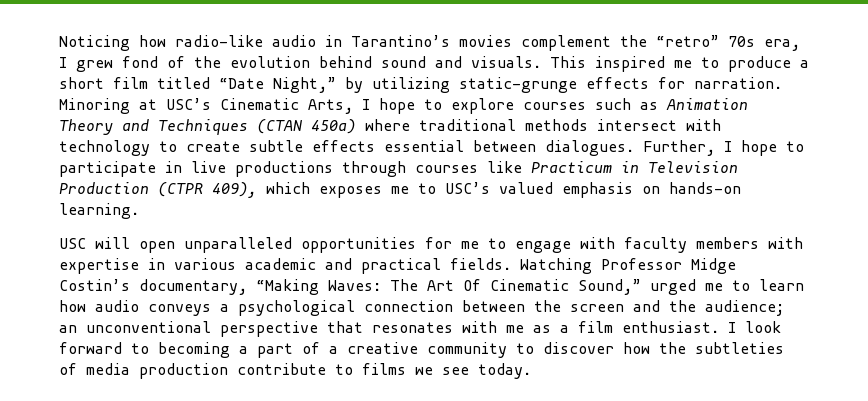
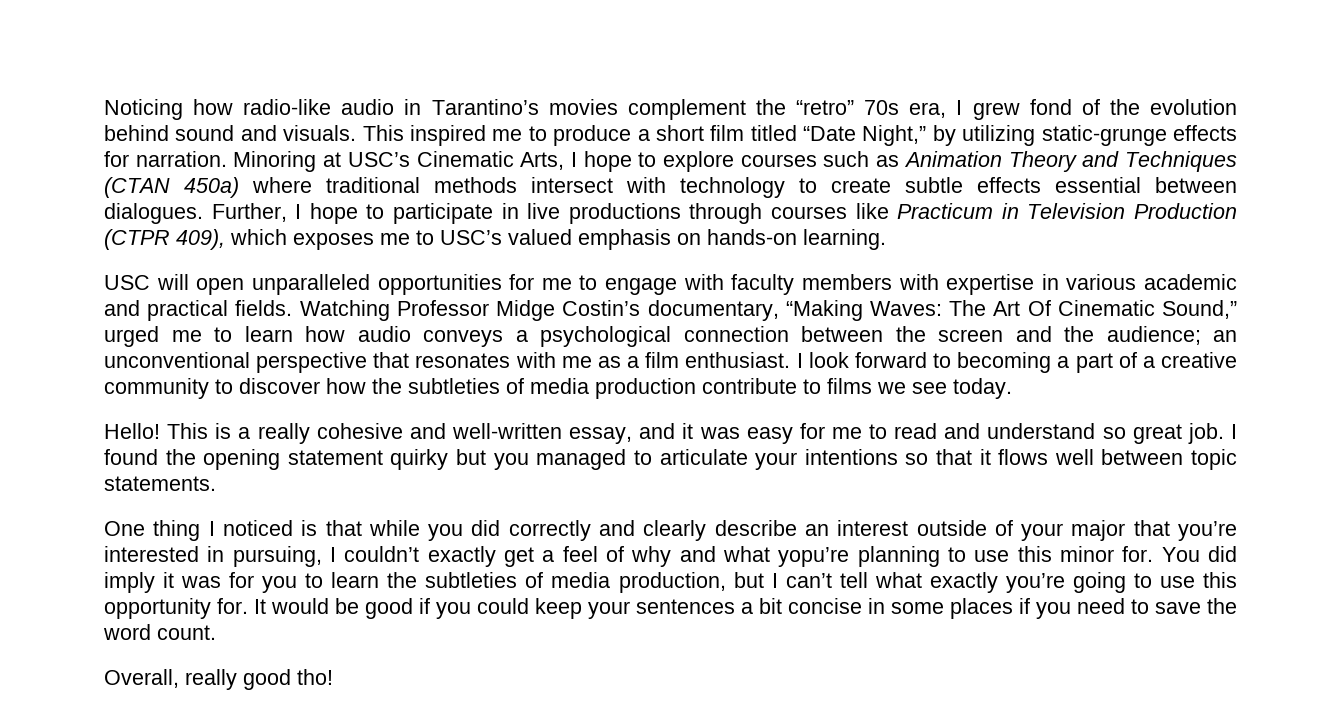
(531, 371) none -> [104,423,1237,444] [104,449,1237,470] [104,476,216,491] [104,520,1237,541] [104,546,1238,567] [104,572,1237,593] [104,598,1237,619] [103,624,216,640] [104,669,333,690] // Hello! This is a really cohesive and well-written essay, and it was easy for me to read and understand so great job. I found the opening statement quirky but you managed to articulate your intentions so that it flows well between topic statements. // One thing I noticed is that while you did correctly and clearly describe an interest outside of your major that you’re interested in pursuing, I couldn’t exactly get a feel of why and what yopu’re planning to use this minor for. You did imply it was for you to learn the subtleties of media production, but I can’t tell what exactly you’re going to use this opportunity for. It would be good if you could keep your sentences a bit concise in some places if you need to save the word count. // Overall, really good tho!

